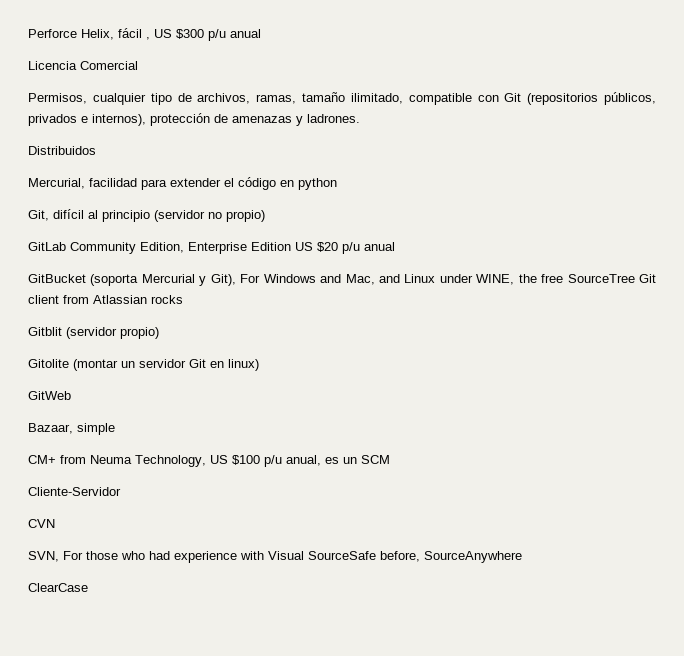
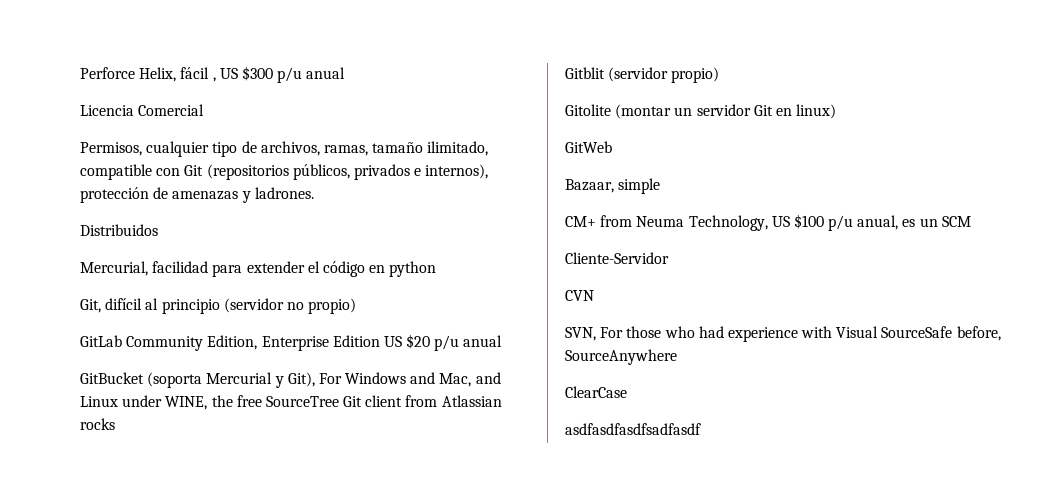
(88, 587) none -> [565,423,701,435] // asdfasdfasdfsadfasdf

